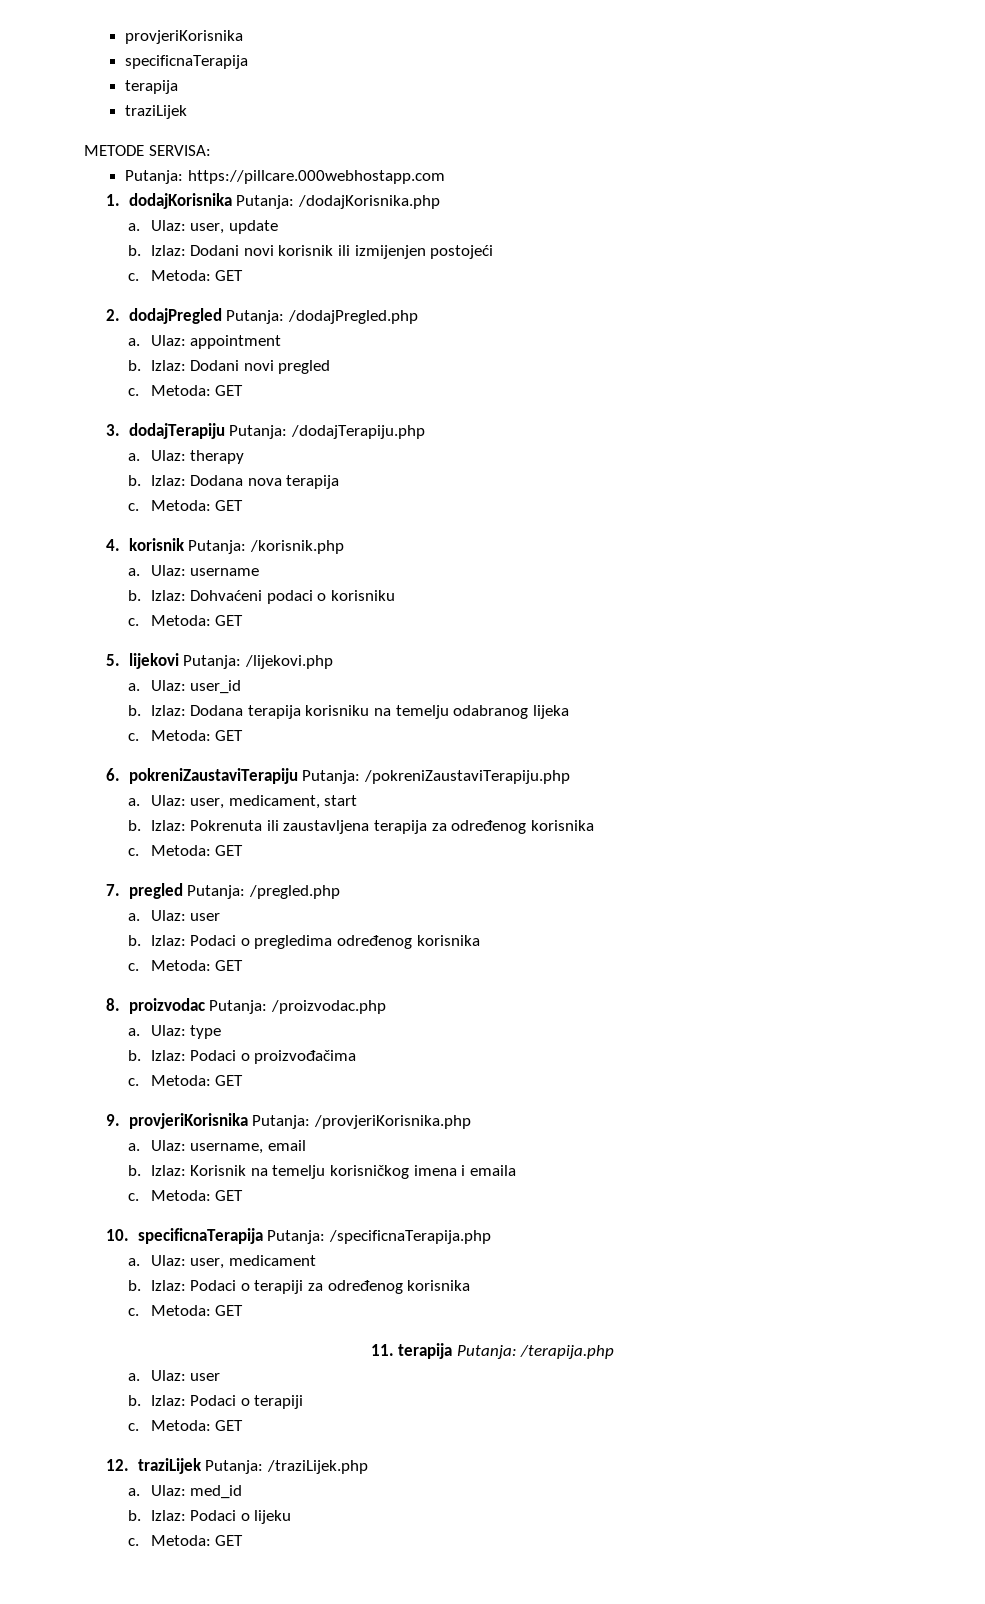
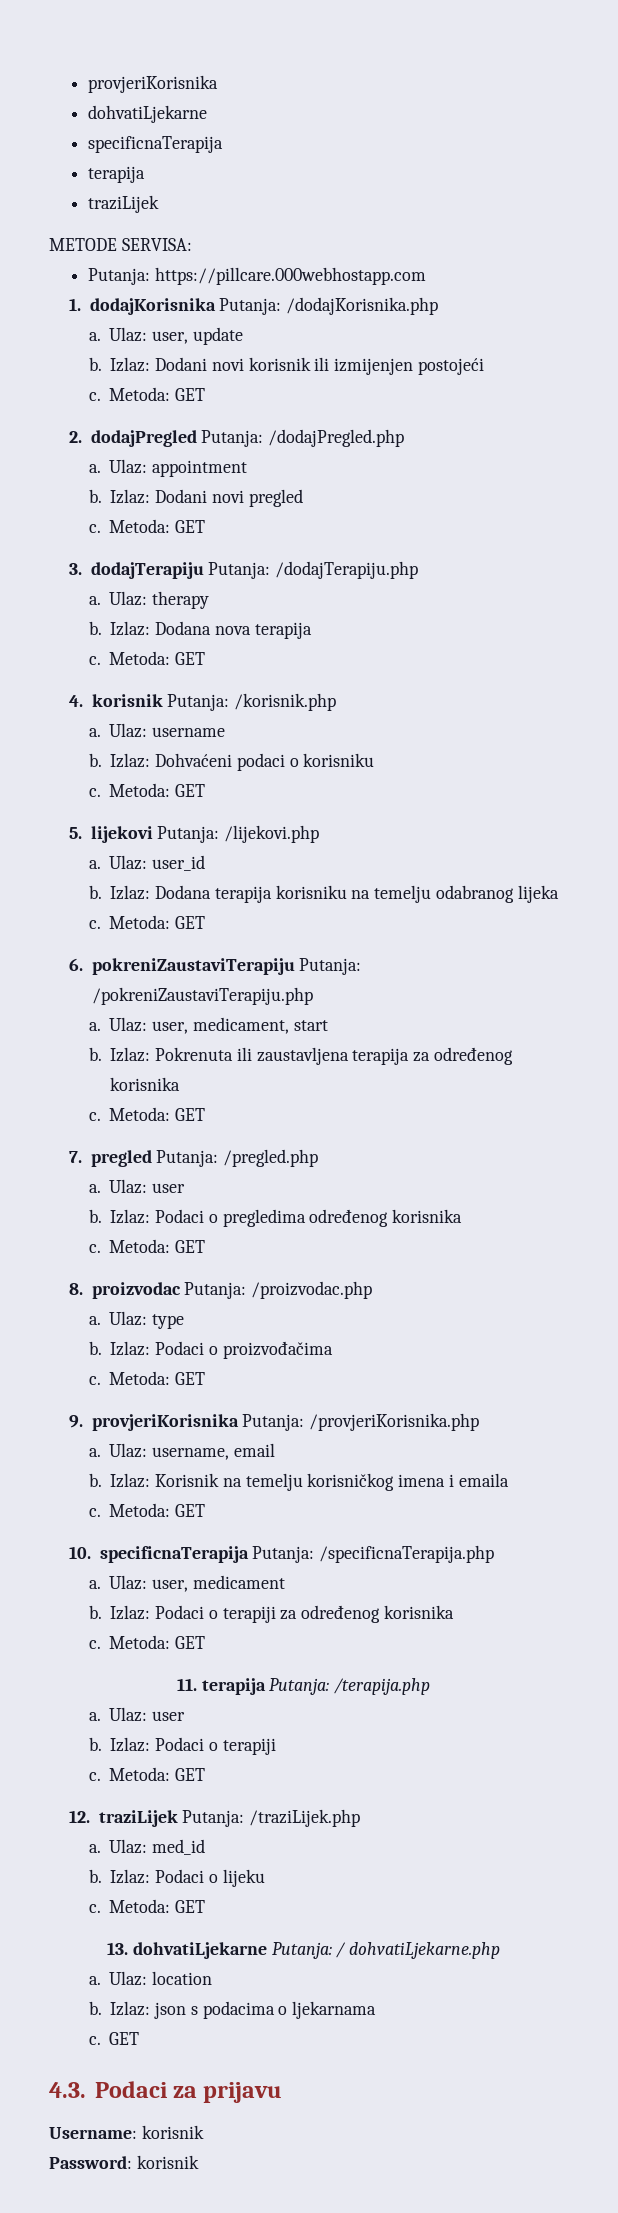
[124,30,243,44] provjeriKorisnika -> [88,75,219,93] [88,105,208,123] provjeriKorisnika // dohvatiLjekarne
(244, 1540) none -> [107,1942,500,1959] [88,1971,213,1986] [88,2001,377,2019] [88,2032,140,2045] [49,2081,283,2103] [49,2125,204,2139] [49,2155,199,2169] // 13. dohvatiLjekarne Putanja: / dohvatiLjekarne.php // a. Ulaz: location // b. Izlaz: json s podacima o ljekarnama // c. GET // 4.3. Podaci za prijavu // Username: korisnik // Password: korisnik

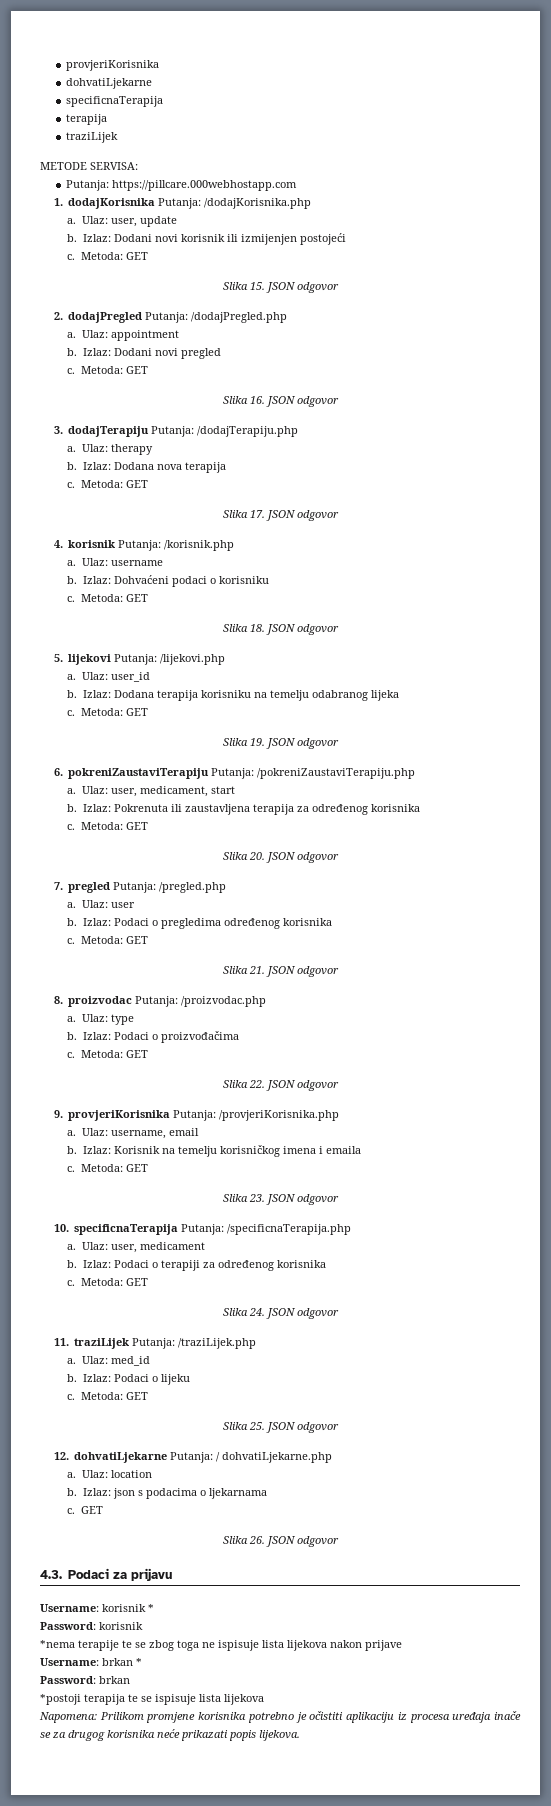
(206, 394) none -> [222,282,339,293] // Slika 15. JSON odgovor
(206, 526) none -> [222,396,339,407] // Slika 16. JSON odgovor
(206, 658) none -> [222,510,339,521] // Slika 17. JSON odgovor
(206, 790) none -> [222,624,339,635] // Slika 18. JSON odgovor
(206, 922) none -> [222,738,339,749] // Slika 19. JSON odgovor
(206, 1114) none -> [222,852,339,863] // Slika 20. JSON odgovor
(206, 1246) none -> [222,966,339,977] // Slika 21. JSON odgovor
(206, 1378) none -> [222,1080,339,1091] // Slika 22. JSON odgovor
(206, 1510) none -> [222,1194,339,1205] // Slika 23. JSON odgovor
[176,1678,431,1695] [88,1707,186,1722] [88,1737,276,1755] [88,1767,206,1781] [68,1810,90,1823] 11. terapija Putanja: /terapija.php // a. Ulaz: user // b. Izlaz: Podaci o terapiji // c. Metoda: GET // 12. -> [222,1308,339,1319] [53,1338,69,1346] Slika 24. JSON odgovor // 11.
[107,1942,129,1955] 13. -> [222,1422,339,1433] [53,1452,69,1460] Slika 25. JSON odgovor // 12.
(140, 2038) none -> [222,1536,339,1547] // Slika 26. JSON odgovor
(204, 2132) none -> [148,1604,154,1612] *
(199, 2162) none -> [40,1640,402,1651] [40,1658,142,1666] [40,1676,130,1684] [40,1694,264,1705] [39,1711,522,1723] [40,1729,300,1741] // *nema terapije te se zbog toga ne ispisuje lista lijekova nakon prijave // Username: brkan * // Password: brkan // *postoji terapija te se ispisuje lista lijekova // Napomena: Prilikom promjene korisnika potrebno je očistiti aplikaciju iz procesa uređaja inače se za drugog korisnika neće prikazati popis lijekova.

